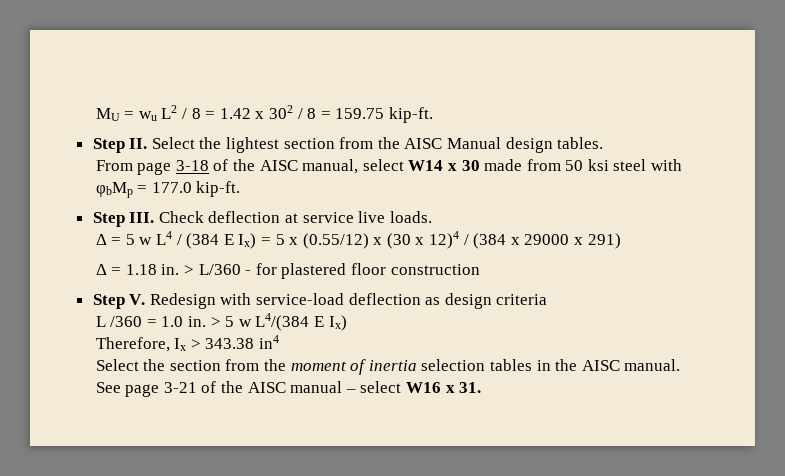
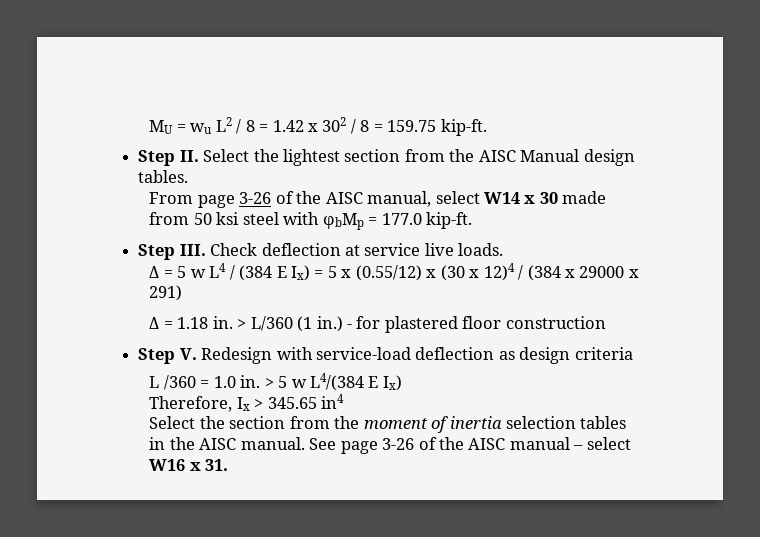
[175,160,209,171] 3-18 -> [239,192,272,204] 3-26
(241, 269) none -> [297,316,343,332] (1 in.)
[205,338,255,349] 343.38 -> [267,397,317,409] 345.65
[163,382,197,393] 3-21 -> [382,438,415,450] 3-26

